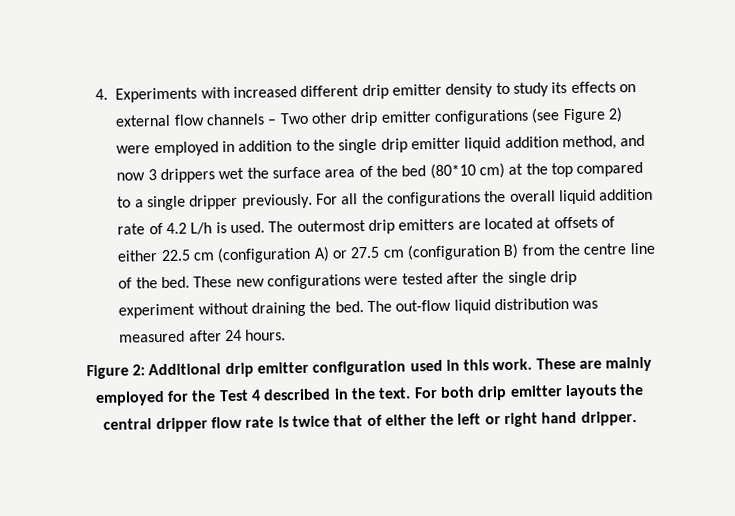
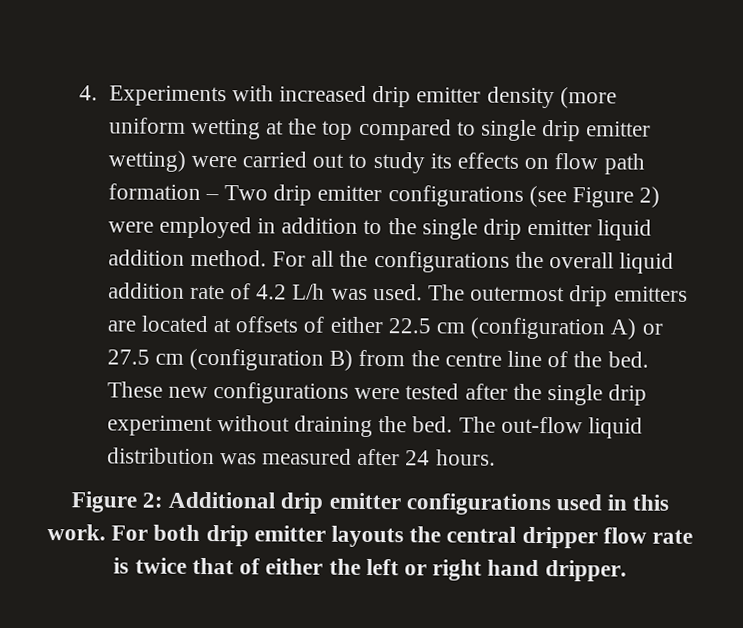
[300,85,360,97] different -> (367, 93) none
(494, 90) none -> [559,87,617,109] [108,117,652,142] [107,150,345,172] (more uniform wetting at the top compared to single drip emitter wetting) were carried out
[115,113,266,127] external flow channels -> [554,153,645,175] [107,183,201,200] flow path formation
[311,112,349,124] other -> (268, 193) none
[561,134,646,151] [116,161,644,184] [117,193,313,211] method, and now 3 drippers wet the surface area of the bed (80*10 cm) at the top compared to a single dripper previously. -> [189,249,267,267] method.
[215,222,227,234] is -> [330,288,368,300] was
[312,360,407,376] configuration -> [405,493,551,516] configurations
[535,356,653,372] [94,387,412,407] These are mainly employed for the Test 4 described in the text. -> (106, 532) none

